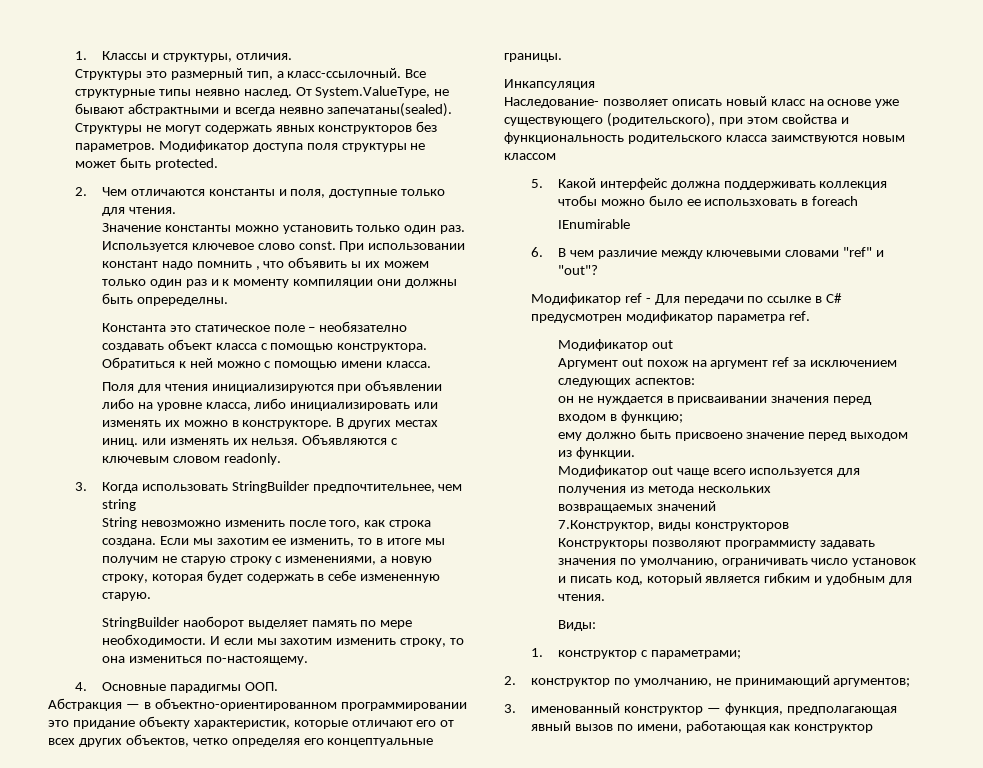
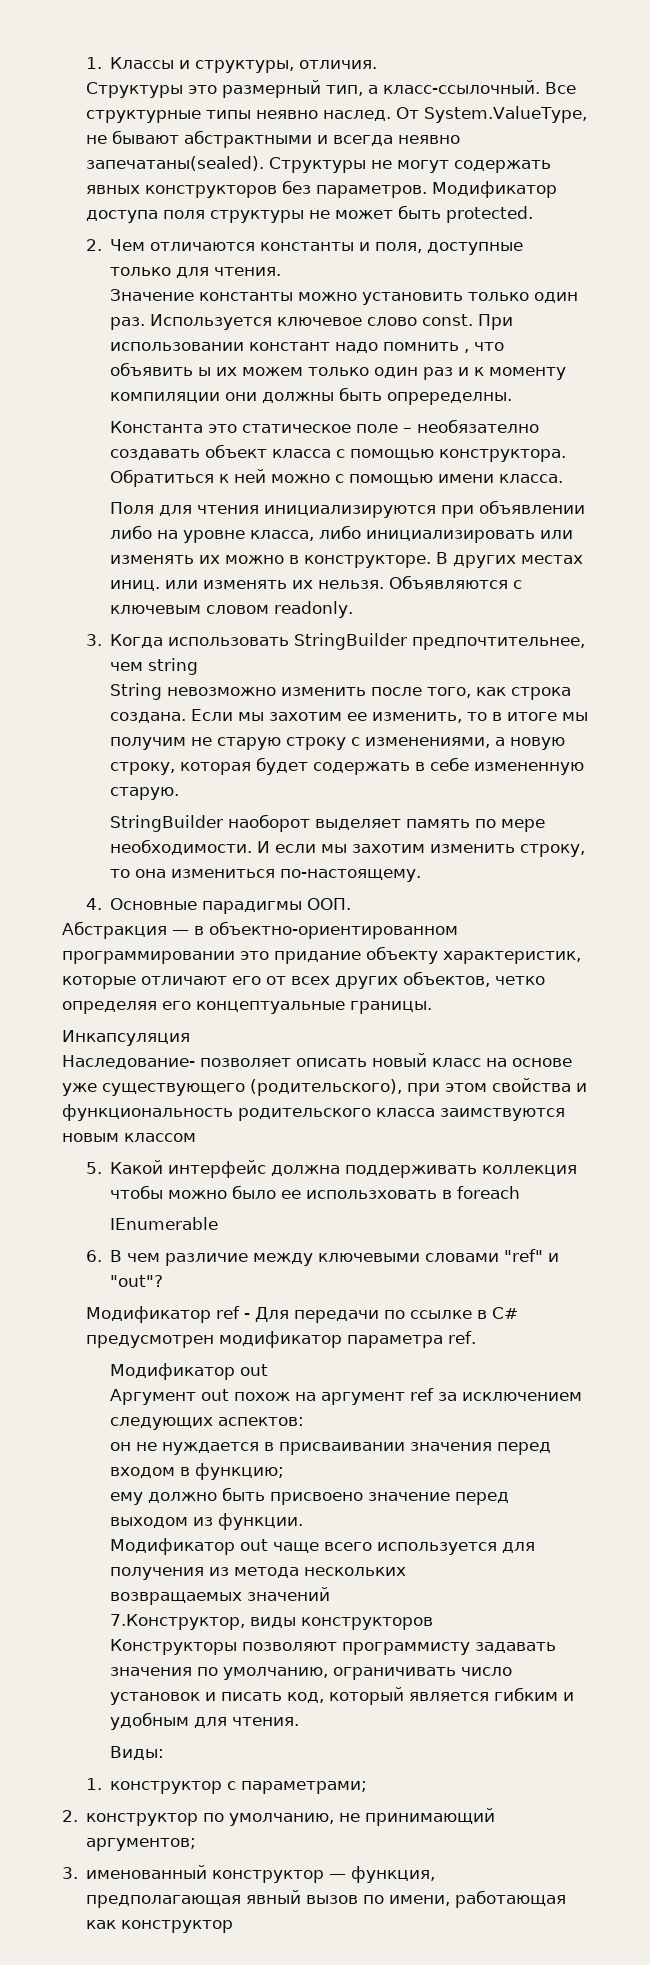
[557,219,630,229] IEnumirable -> [109,1217,218,1230] IEnumerable

